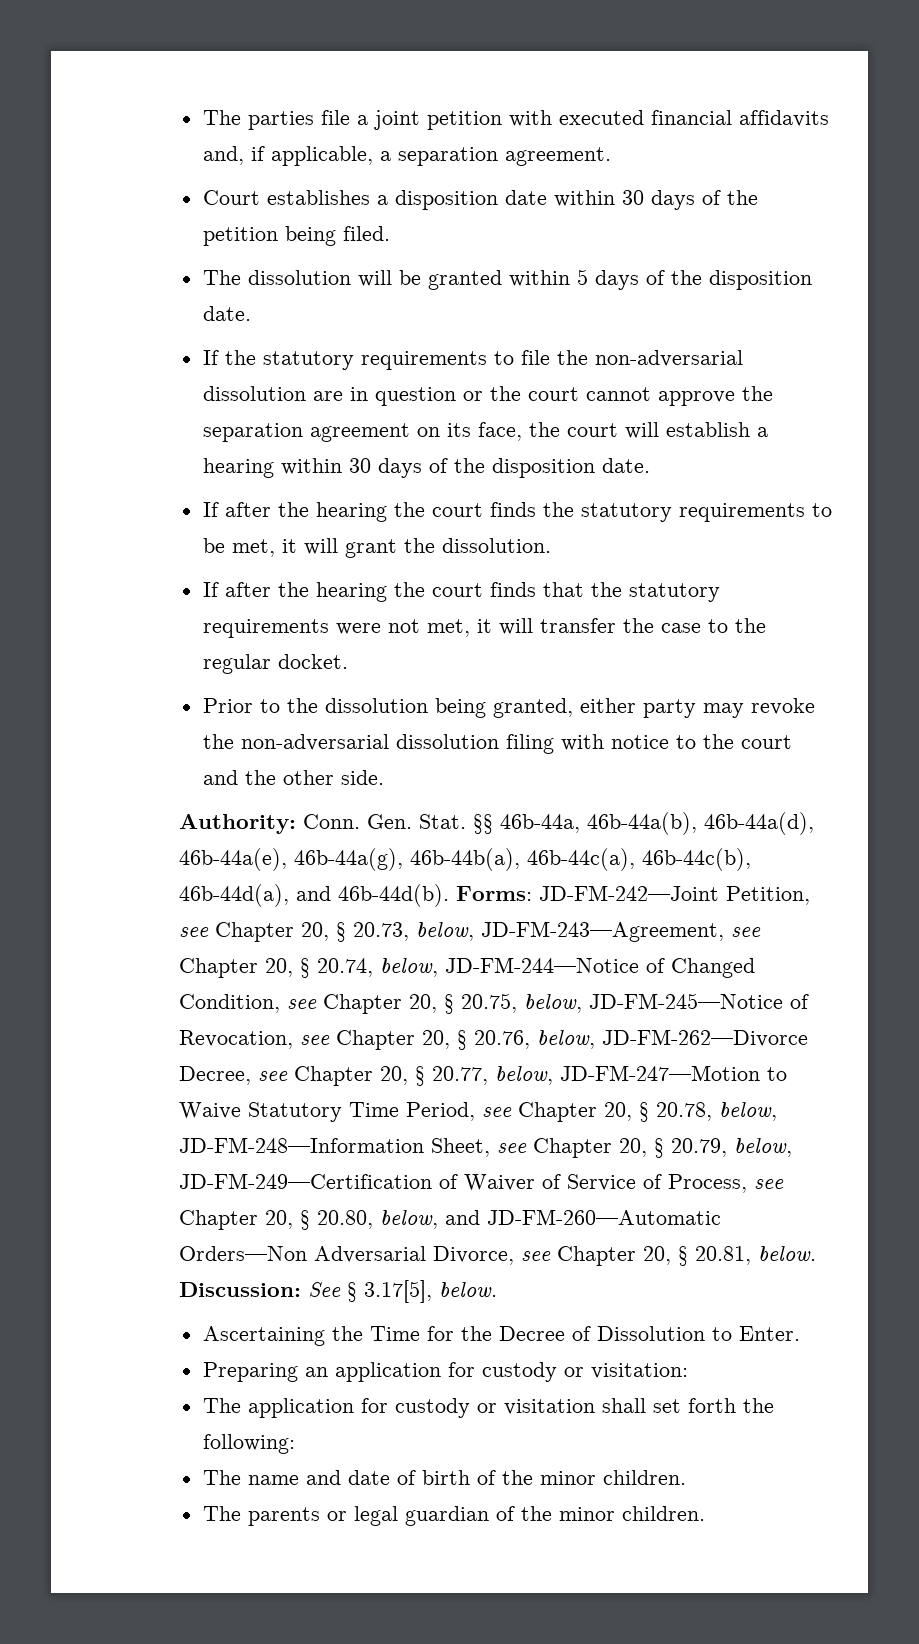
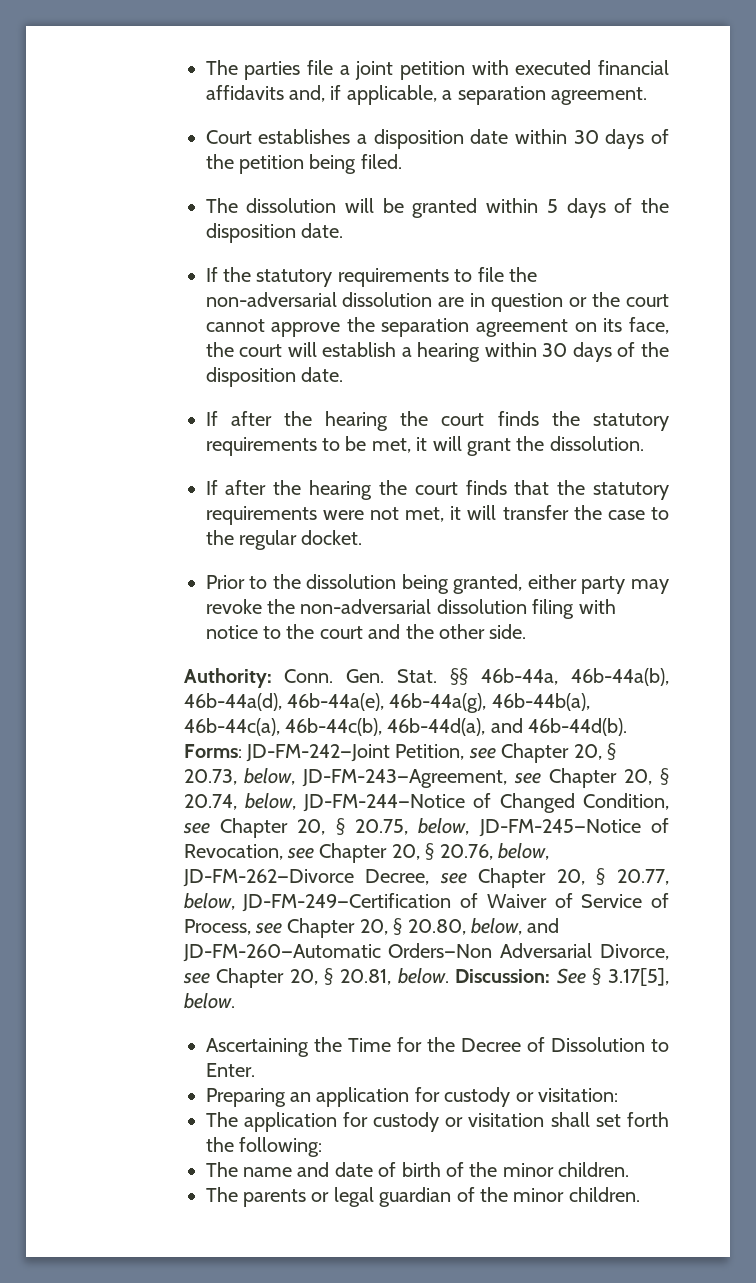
[559,1065,787,1081] [178,1102,777,1122] [178,1137,792,1158] JD-FM-247—Motion to Waive Statutory Time Period, see Chapter 20, § 20.78, below, JD-FM-248—Information Sheet, see Chapter 20, § 20.79, below, -> (235, 901) none

